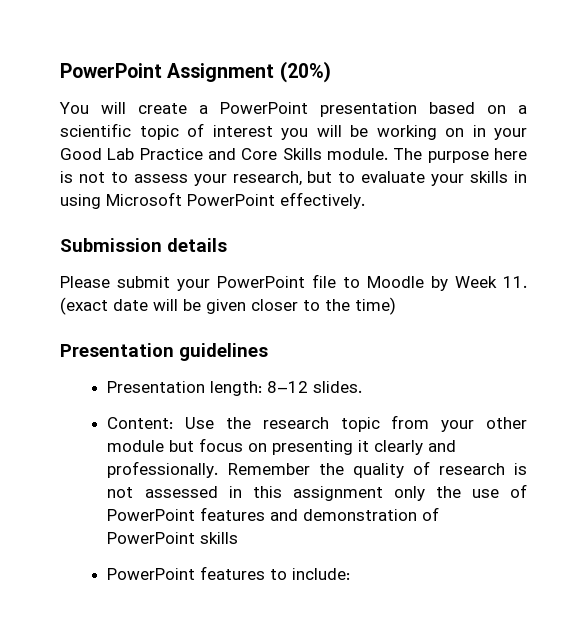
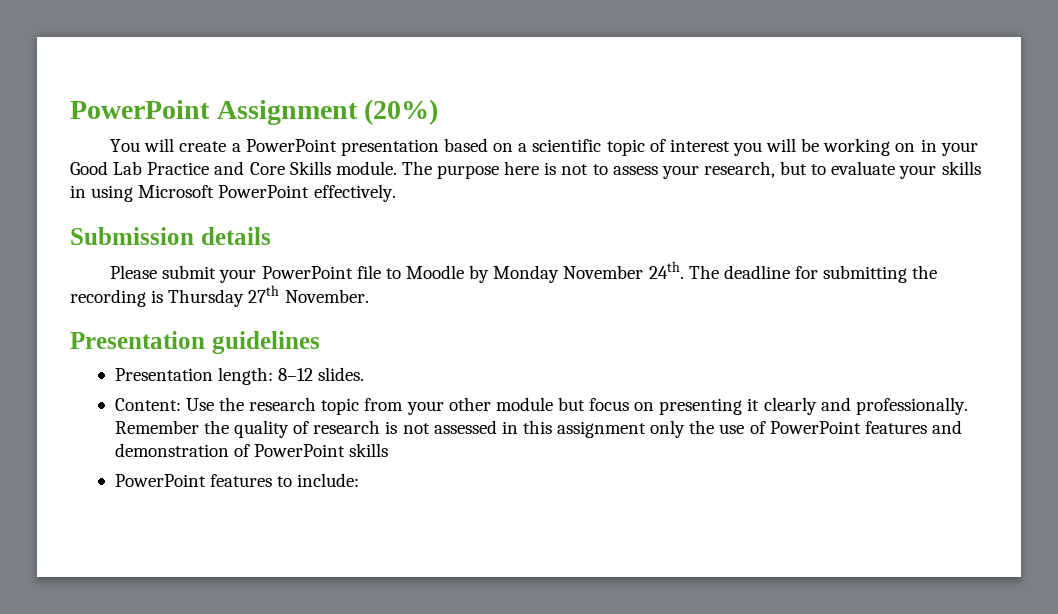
[455,276,527,288] [60,297,396,315] Week 11. (exact date will be given closer to the time) -> [493,261,938,283] [70,285,369,307] Monday November 24th. The deadline for submitting the recording is Thursday 27th November.

